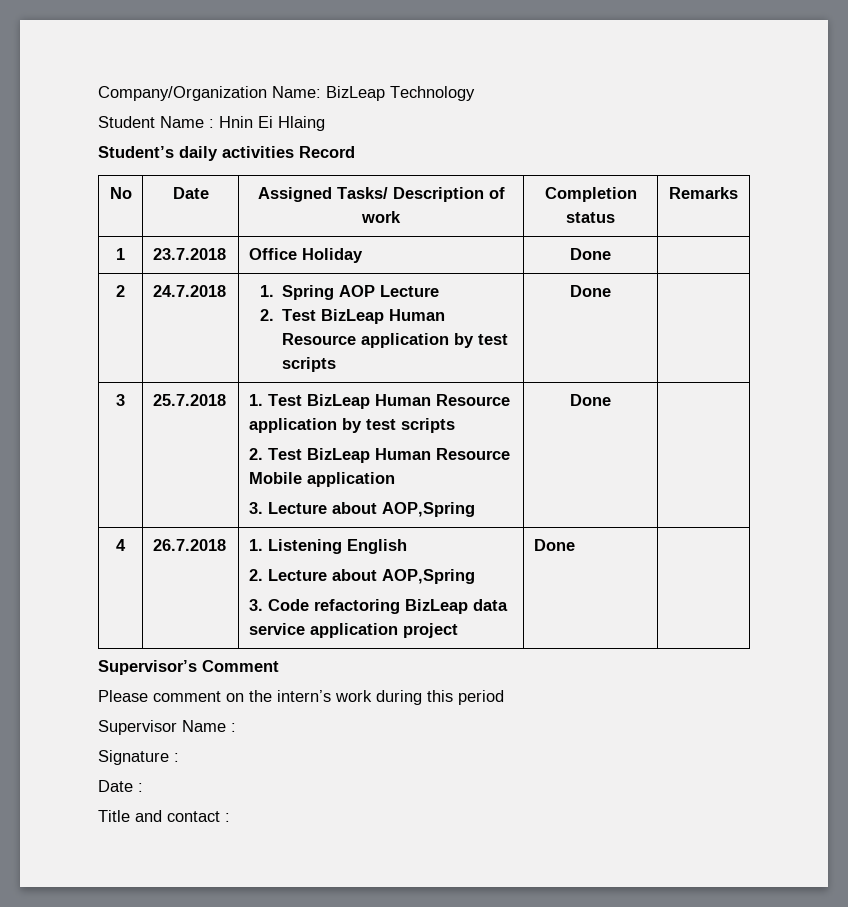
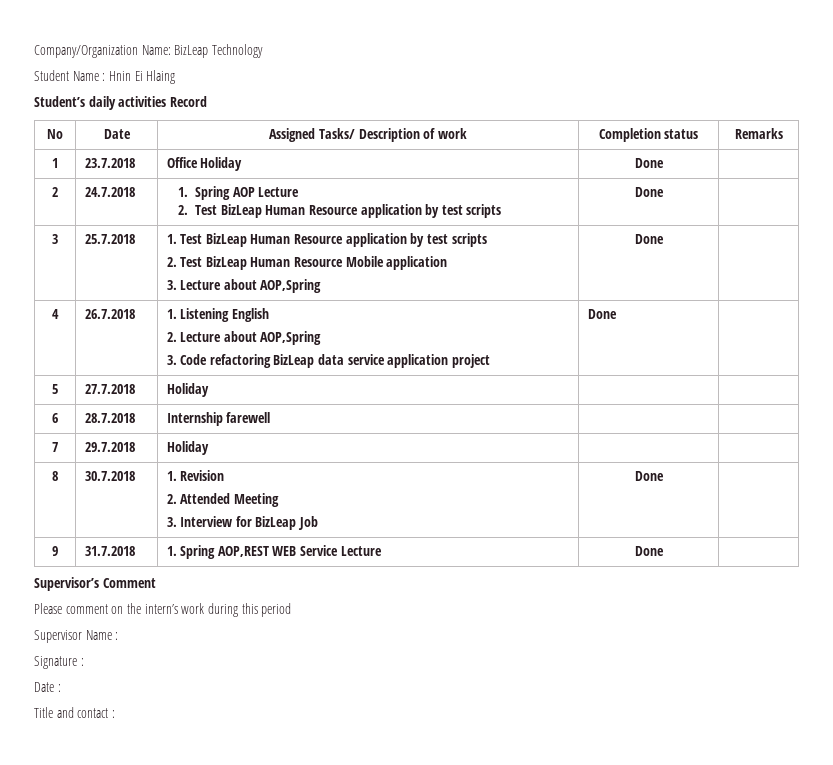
(575, 545) none -> [52,384,58,394] [84,384,135,394] [166,383,209,397] [52,413,58,423] [84,413,135,423] [166,412,271,426] [52,442,58,452] [84,442,135,452] [166,441,209,455] [52,471,58,481] [84,471,135,481] [166,470,225,481] [166,493,279,507] [166,516,319,530] [634,471,664,481] [52,546,58,556] [84,546,135,556] [166,545,382,559] [634,546,664,556] // 5 | 27.7.2018 | Holiday | | // 6 | 28.7.2018 | Internship farewell | | // 7 | 29.7.2018 | Holiday | | // 8 | 30.7.2018 | 1. Revision // 2. Attended Meeting // 3. Interview for BizLeap Job | Done | // 9 | 31.7.2018 | 1. Spring AOP,REST WEB Service Lecture | Done |

